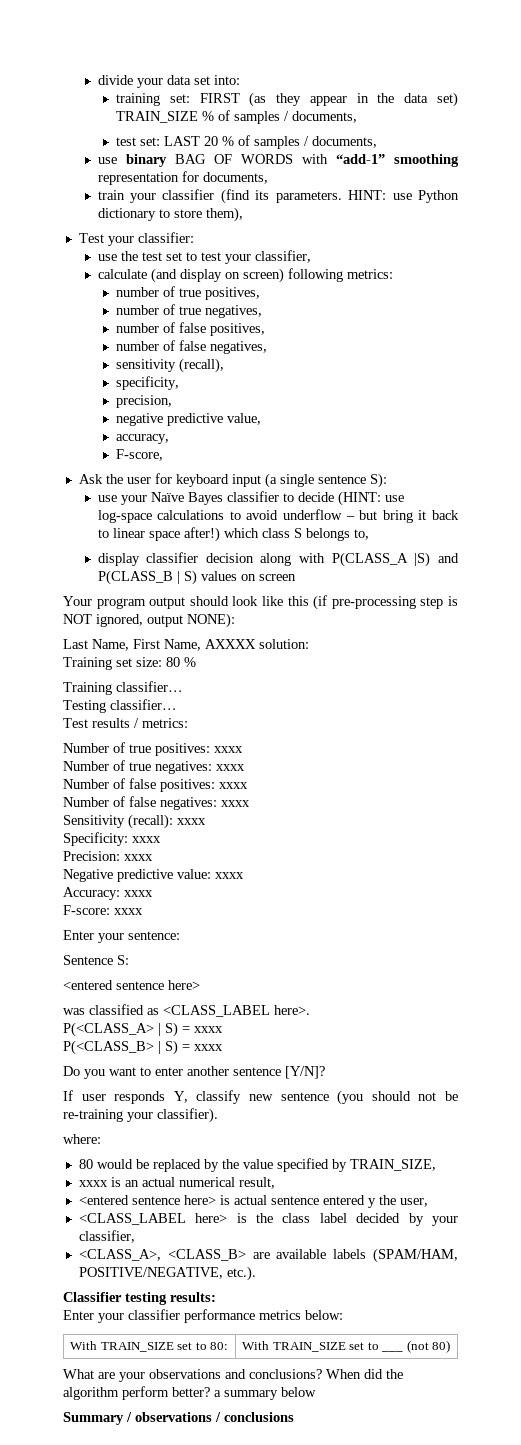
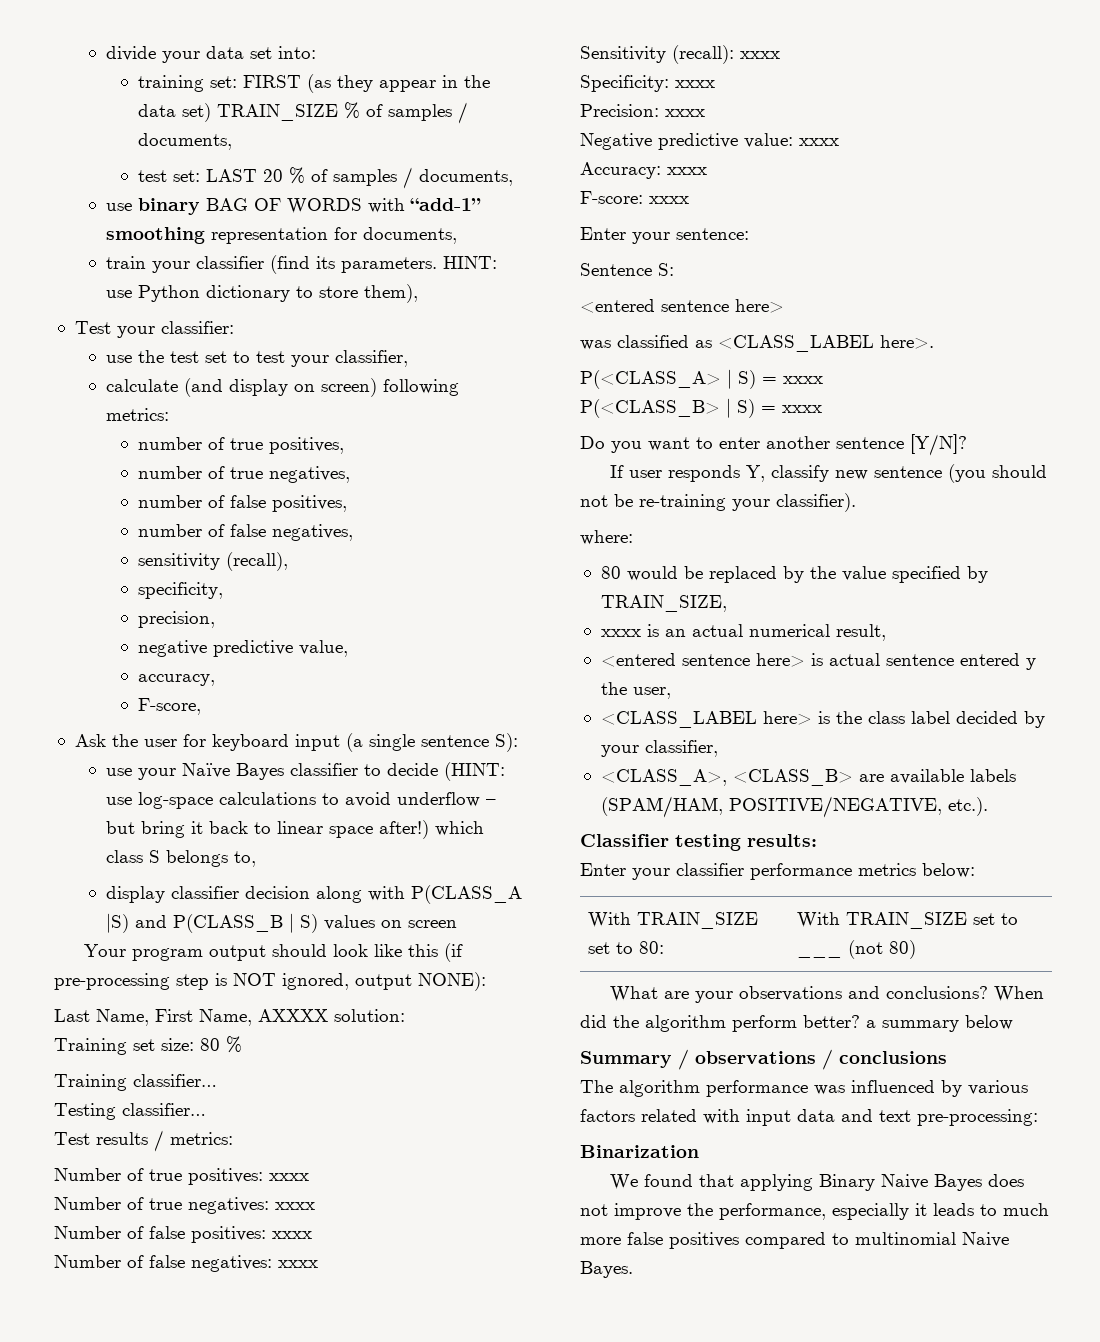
(294, 1417) none -> [580,1080,1028,1097] [580,1109,1038,1126] [580,1145,699,1158] [609,1174,1024,1191] [580,1203,1049,1220] [580,1232,1009,1249] [580,1261,633,1278] // The algorithm performance was influenced by various factors related with input data and text pre-processing: // Binarization // We found that applying Binary Naive Bayes does not improve the performance, especially it leads to much more false positives compared to multinomial Naive Bayes.

